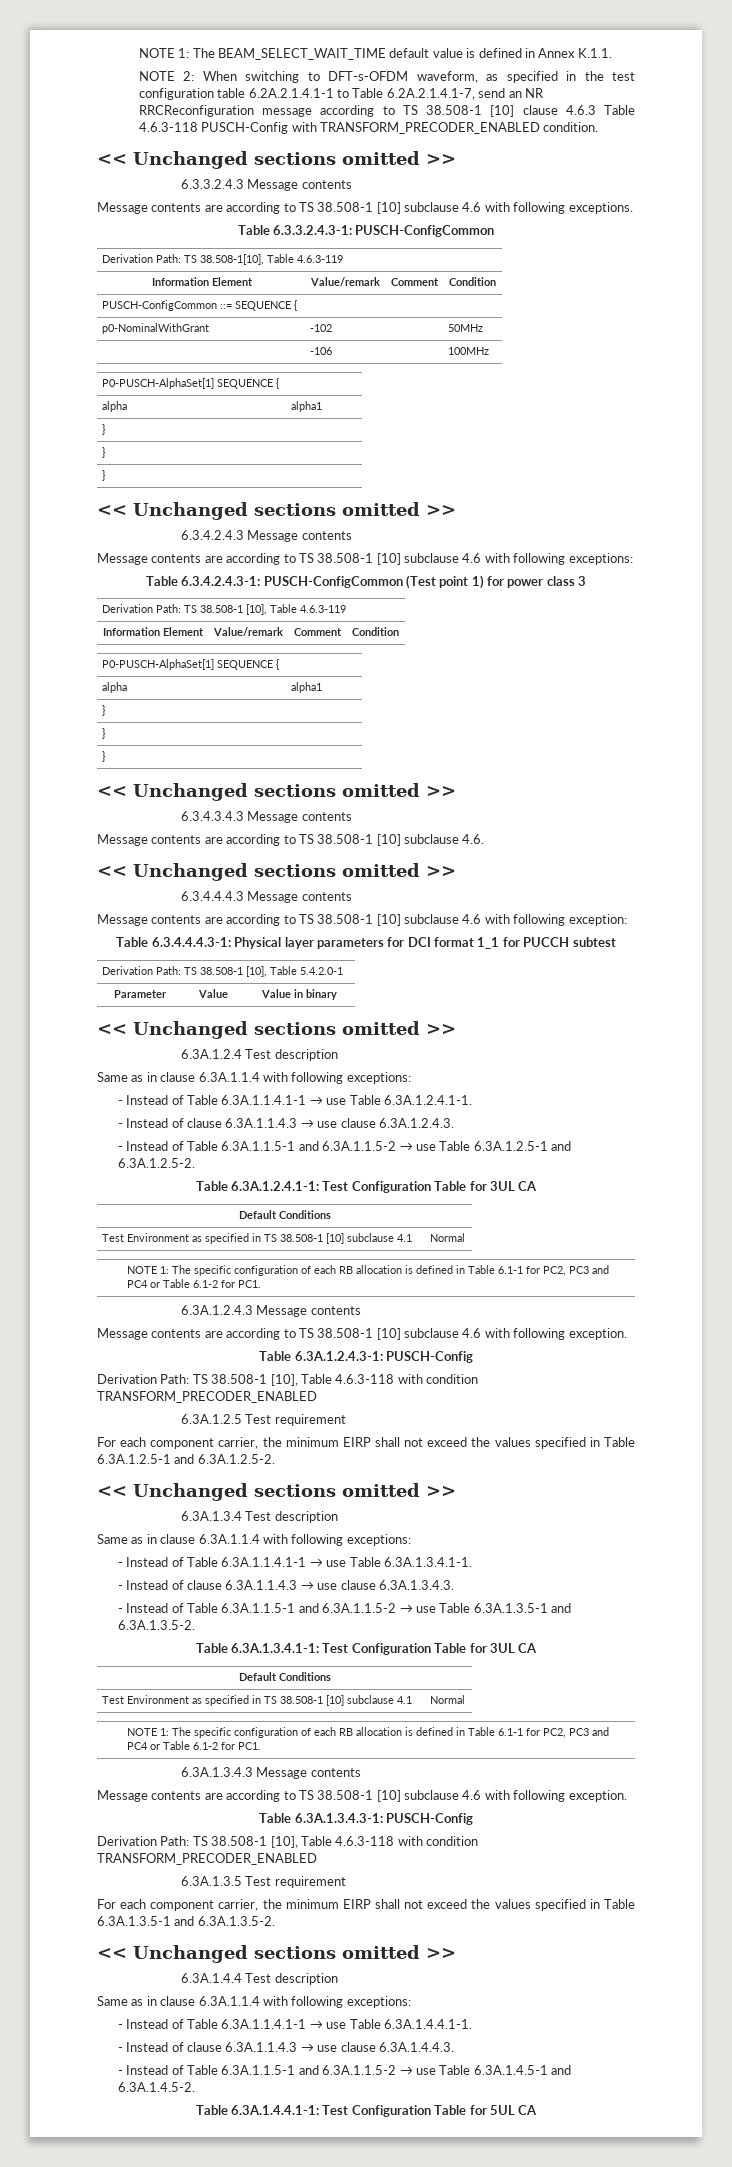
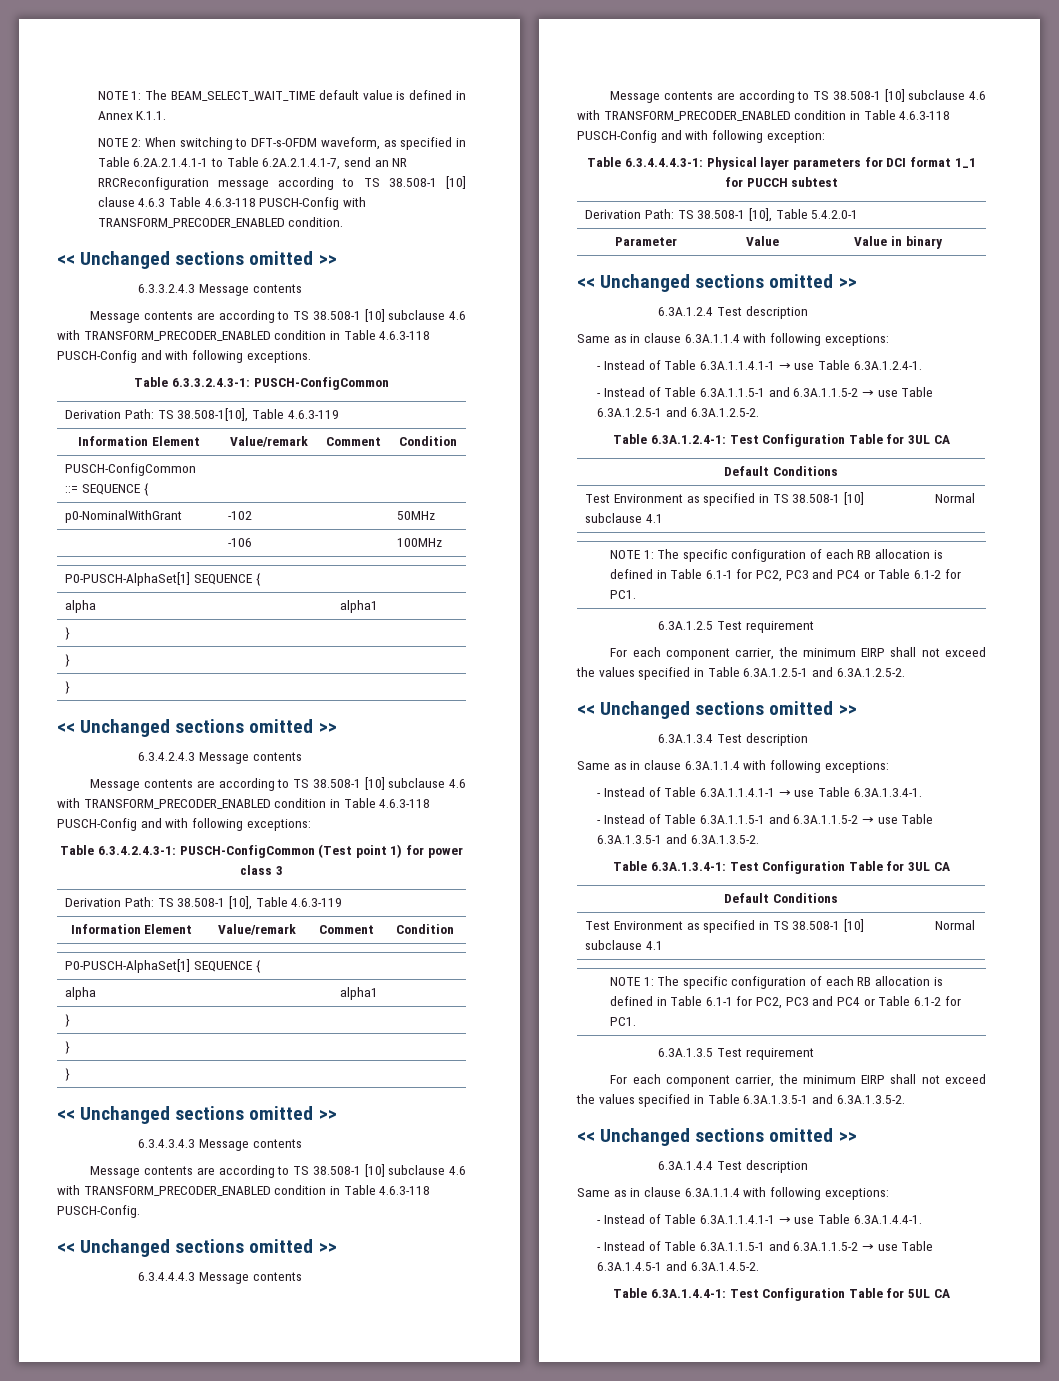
[584,71,635,81] [138,88,246,100] the test configuration table -> [97,157,130,167] Table
(510, 207) none -> [83,330,431,341] [57,350,189,363] TRANSFORM_PRECODER_ENABLED condition in Table 4.6.3-118 PUSCH-Config and with
(510, 558) none -> [83,798,431,809] [57,818,189,831] TRANSFORM_PRECODER_ENABLED condition in Table 4.6.3-118 PUSCH-Config and with
[462,834,485,844] 4.6. -> [449,1166,467,1175] [57,1185,431,1196] [57,1205,140,1218] 4.6 with TRANSFORM_PRECODER_ENABLED condition in Table 4.6.3-118 PUSCH-Config.
(510, 919) none -> [603,110,951,121] [577,130,709,143] TRANSFORM_PRECODER_ENABLED condition in Table 4.6.3-118 PUSCH-Config and with
[383,1095,472,1105] [117,1118,454,1128] 6.3A.1.2.4.1-1. // - Instead of clause 6.3A.1.1.4.3 → use clause 6.3A.1.2.4.3. -> [853,361,922,370] 6.3A.1.2.4-1.
[231,1181,320,1191] 6.3A.1.2.4.1-1: -> [650,435,726,444] 6.3A.1.2.4-1:
[180,1305,361,1317] [97,1328,627,1340] [259,1351,473,1363] [97,1374,478,1386] [97,1391,317,1403] // 6.3A.1.2.4.3 Message contents // Message contents are according to TS 38.508-1 [10] subclause 4.6 with following exception. // Table 6.3A.1.2.4.3-1: PUSCH-Config // Derivation Path: TS 38.508-1 [10], Table 4.6.3-118 with condition TRANSFORM_PRECODER_ENABLED -> (636, 594) none
[383,1557,472,1567] [117,1580,454,1590] 6.3A.1.3.4.1-1. // - Instead of clause 6.3A.1.1.4.3 → use clause 6.3A.1.3.4.3. -> [853,788,922,797] 6.3A.1.3.4-1.
[231,1643,320,1653] 6.3A.1.3.4.1-1: -> [650,862,726,871] 6.3A.1.3.4-1:
[180,1767,361,1779] [97,1790,627,1802] [259,1813,473,1825] [97,1836,478,1848] [97,1853,317,1865] // 6.3A.1.3.4.3 Message contents // Message contents are according to TS 38.508-1 [10] subclause 4.6 with following exception. // Table 6.3A.1.3.4.3-1: PUSCH-Config // Derivation Path: TS 38.508-1 [10], Table 4.6.3-118 with condition TRANSFORM_PRECODER_ENABLED -> (636, 1021) none
[383,2019,472,2029] [117,2042,454,2052] 6.3A.1.4.4.1-1. // - Instead of clause 6.3A.1.1.4.3 → use clause 6.3A.1.4.4.3. -> [853,1215,922,1224] 6.3A.1.4.4-1.
[231,2105,320,2115] 6.3A.1.4.4.1-1: -> [650,1289,726,1298] 6.3A.1.4.4-1:

